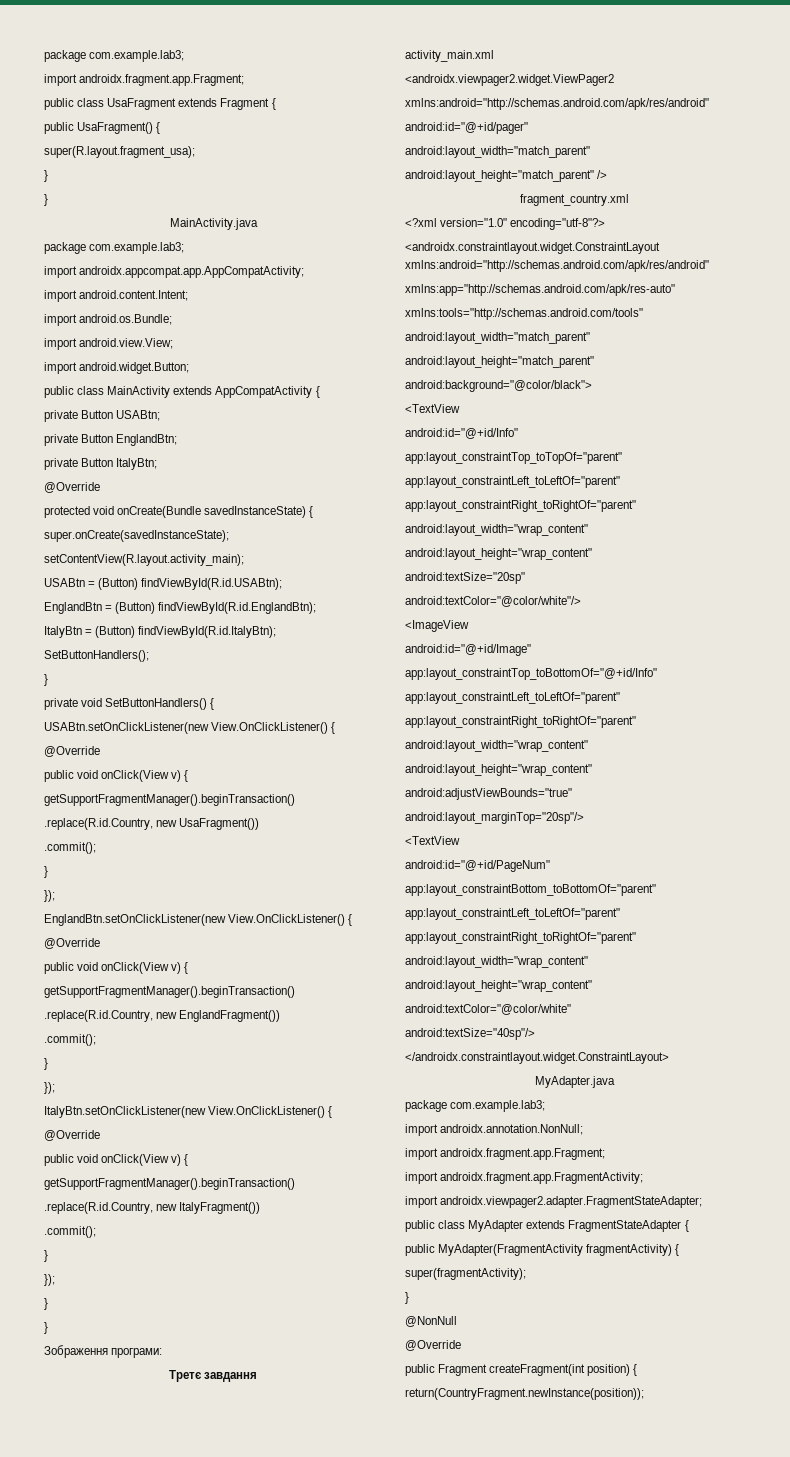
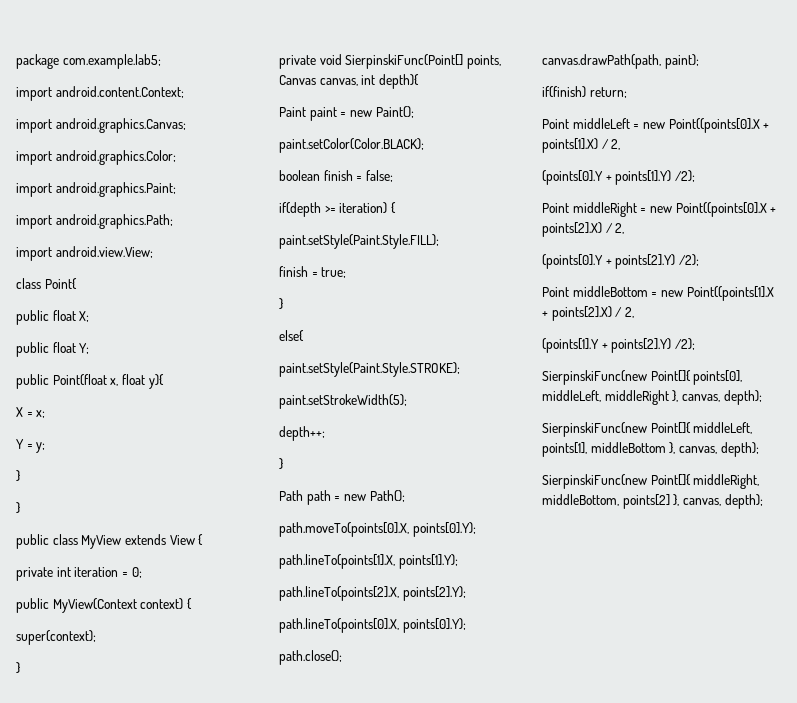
[44,50,185,62] [44,74,245,86] [44,98,276,110] [44,122,161,134] [44,146,195,158] [44,170,48,182] [44,194,48,206] [169,218,258,230] [44,242,185,254] [44,266,305,278] [44,290,189,302] [44,314,173,326] [44,338,174,350] [44,362,190,374] [44,386,313,398] package com.example.lab3; // import androidx.fragment.app.Fragment; // public class UsaFragment extends Fragment { // public UsaFragment() { // super(R.layout.fragment_usa); // } // } // MainActivity.java // package com.example.lab3; // import androidx.appcompat.app.AppCompatActivity; // import android.content.Intent; // import android.os.Bundle; // import android.view.View; // import android.widget.Button; // public class MainActivity extends AppCompatActivity -> [16,54,161,69] [16,86,184,101] [16,118,186,133] [16,150,176,165] [16,182,176,197] [16,214,173,229] [16,246,153,261] [16,278,77,289] [16,310,90,325] [16,342,90,357] [16,374,164,389] [16,407,46,418] [16,439,46,453] [16,470,20,481] [16,502,20,513] [16,534,195,549] package com.example.lab5; // import android.content.Context; // import android.graphics.Canvas; // import android.graphics.Color; // import android.graphics.Paint; // import android.graphics.Path; // import android.view.View; // class Point{ // public float X; // public float Y; // public Point(float x, float y){ // X = x; // Y = y; // } // } // public class MyView extends View
[81,410,161,421] [44,434,178,446] [44,458,158,470] [44,482,100,493] [44,506,314,518] [44,530,229,542] [44,554,244,566] [44,578,283,590] [44,602,317,614] [44,626,277,638] [44,650,149,662] [44,674,48,686] [44,698,215,710] [44,722,336,734] [44,746,100,757] [44,770,189,782] [44,794,295,806] [44,818,260,830] [44,842,96,854] [44,866,48,878] [44,890,55,902] [44,914,353,926] [44,938,100,949] [44,962,189,974] [44,986,295,998] [44,1010,281,1022] [44,1034,96,1046] [44,1058,48,1070] [44,1082,55,1094] [44,1106,333,1118] [44,1130,100,1141] [44,1154,189,1166] [44,1178,295,1190] [44,1202,261,1214] [44,1226,96,1238] [44,1250,48,1262] [44,1274,55,1286] [44,1298,48,1310] [44,1322,48,1334] [44,1345,163,1358] [168,1370,258,1382] [405,50,494,62] [405,74,614,86] [405,98,709,110] [405,122,528,134] [405,146,590,158] [405,170,608,182] [519,194,629,206] [405,218,606,230] [405,242,660,254] [405,260,709,272] [405,284,675,296] [405,308,643,320] [405,332,590,344] [405,356,594,368] [405,380,592,392] [405,404,460,413] [405,428,518,439] [405,452,622,464] [405,476,620,488] [405,500,636,512] [405,524,588,536] [405,548,592,560] [405,572,525,584] [405,596,581,607] [405,620,469,632] [405,644,531,656] [405,668,657,680] [405,692,620,704] [405,716,636,728] [405,740,588,752] [405,764,592,776] [405,788,572,800] [405,812,584,824] [405,836,460,845] [405,860,550,872] [405,884,656,896] [405,908,620,920] [405,932,636,944] [405,956,588,968] [405,980,592,992] [405,1004,571,1015] [405,1028,535,1040] [405,1052,669,1064] [534,1076,615,1088] [405,1100,546,1112] [405,1124,584,1136] [405,1148,606,1160] [405,1172,644,1184] [405,1196,703,1208] [405,1220,689,1232] [405,1244,680,1256] [405,1268,526,1280] [405,1292,409,1304] [405,1316,457,1327] [405,1340,461,1351] [405,1364,638,1376] [405,1388,644,1400] Button USABtn; // private Button EnglandBtn; // private Button ItalyBtn; // @Override // protected void onCreate(Bundle savedInstanceState) { // super.onCreate(savedInstanceState); // setContentView(R.layout.activity_main); // USABtn = (Button) findViewById(R.id.USABtn); // EnglandBtn = (Button) findViewById(R.id.EnglandBtn); // ItalyBtn = (Button) findViewById(R.id.ItalyBtn); // SetButtonHandlers(); // } // private void SetButtonHandlers() { // USABtn.setOnClickListener(new View.OnClickListener() { // @Override // public void onClick(View v) { // getSupportFragmentManager().beginTransaction() // .replace(R.id.Country, new UsaFragment()) // .commit(); // } // }); // EnglandBtn.setOnClickListener(new View.OnClickListener() { // @Override // public void onClick(View v) { // getSupportFragmentManager().beginTransaction() // .replace(R.id.Country, new EnglandFragment()) // .commit(); // } // }); // ItalyBtn.setOnClickListener(new View.OnClickListener() { // @Override // public void onClick(View v) { // getSupportFragmentManager().beginTransaction() // .replace(R.id.Country, new ItalyFragment()) // .commit(); // } // }); // } // } // Зображення програми: // Третє завдання // activity_main.xml // <androidx.viewpager2.widget.ViewPager2 // xmlns:android="http://schemas.android.com/apk/res/android" // android:id="@+id/pager" // android:layout_width="match_parent" // android:layout_height="match_parent" /> // fragment_country.xml // <?xml version="1.0" encoding="utf-8"?> // <androidx.constraintlayout.widget.ConstraintLayout xmlns:android="http://schemas.android.com/apk/res/android" // xmlns:app="http://schemas.android.com/apk/res-auto" // xmlns:tools="http://schemas.android.com/tools" // android:layout_width="match_parent" // android:layout_height="match_parent" // android:background="@color/black"> // <TextView // android:id="@+id/Info" // app:layout_constraintTop_toTopOf="parent" // app:layout_constraintLeft_toLeftOf="parent" // app:layout_constraintRight_toRightOf="parent" // android:layout_width="wrap_content" // android:layout_height="wrap_content" // android:textSize="20sp" // android:textColor="@color/white"/> // <ImageView // android:id="@+id/Image" // app:layout_constraintTop_toBottomOf="@+id/Info" // app:layout_constraintLeft_toLeftOf="parent" // app:layout_constraintRight_toRightOf="parent" // android:layout_width="wrap_content" // android:layout_height="wrap_content" // android:adjustViewBounds="true" // android:layout_marginTop="20sp"/> // <TextView // android:id="@+id/PageNum" // app:layout_constraintBottom_toBottomOf="parent" // app:layout_constraintLeft_toLeftOf="parent" // app:layout_constraintRight_toRightOf="parent" // android:layout_width="wrap_content" // android:layout_height="wrap_content" // android:textColor="@color/white" // android:textSize="40sp"/> // </androidx.constraintlayout.widget.ConstraintLayout> // MyAdapter.java // package com.example.lab3; // import androidx.annotation.NonNull; // import androidx.fragment.app.Fragment; // import androidx.fragment.app.FragmentActivity; // import androidx.viewpager2.adapter.FragmentStateAdapter; // public class MyAdapter extends FragmentStateAdapter { // public MyAdapter(FragmentActivity fragmentActivity) { // super(fragmentActivity); // } // @NonNull // @Override // public Fragment createFragment(int position) { // return(CountryFragment.newInstance(position)); -> [56,567,142,578] [16,598,192,613] [16,630,96,645] [16,662,20,673] [279,54,501,69] [279,74,419,89] [279,106,414,121] [279,138,424,153] [279,170,393,182] [279,202,396,217] [279,234,439,249] [279,266,347,278] [279,298,283,309] [279,330,304,341] [279,362,460,377] [279,394,407,409] [279,426,325,441] [279,458,283,469] [279,490,405,505] [279,522,476,537] [279,554,458,569] [279,586,466,601] [279,618,466,633] [279,650,342,665] [542,54,699,69] [542,86,627,98] [542,118,770,133] [542,138,621,153] [542,170,695,185] [542,202,777,217] [542,222,625,237] [542,254,699,269] [542,286,774,301] [542,306,634,321] [542,338,695,353] [542,370,743,385] [542,390,762,405] [542,422,753,437] [542,442,759,457] [542,474,760,489] [542,494,763,509] int iteration = 0; // public MyView(Context context) { // super(context); // } // private void SierpinskiFunc(Point[] points, Canvas canvas, int depth){ // Paint paint = new Paint(); // paint.setColor(Color.BLACK); // boolean finish = false; // if(depth >= iteration) { // paint.setStyle(Paint.Style.FILL); // finish = true; // } // else{ // paint.setStyle(Paint.Style.STROKE); // paint.setStrokeWidth(5); // depth++; // } // Path path = new Path(); // path.moveTo(points[0].X, points[0].Y); // path.lineTo(points[1].X, points[1].Y); // path.lineTo(points[2].X, points[2].Y); // path.lineTo(points[0].X, points[0].Y); // path.close(); // canvas.drawPath(path, paint); // if(finish) return; // Point middleLeft = new Point((points[0].X + points[1].X) / 2, // (points[0].Y + points[1].Y) /2); // Point middleRight = new Point((points[0].X + points[2].X) / 2, // (points[0].Y + points[2].Y) /2); // Point middleBottom = new Point((points[1].X + points[2].X) / 2, // (points[1].Y + points[2].Y) /2); // SierpinskiFunc(new Point[]{ points[0], middleLeft, middleRight }, canvas, depth); // SierpinskiFunc(new Point[]{ middleLeft, points[1], middleBottom }, canvas, depth); // SierpinskiFunc(new Point[]{ middleRight, middleBottom, points[2] }, canvas, depth);

